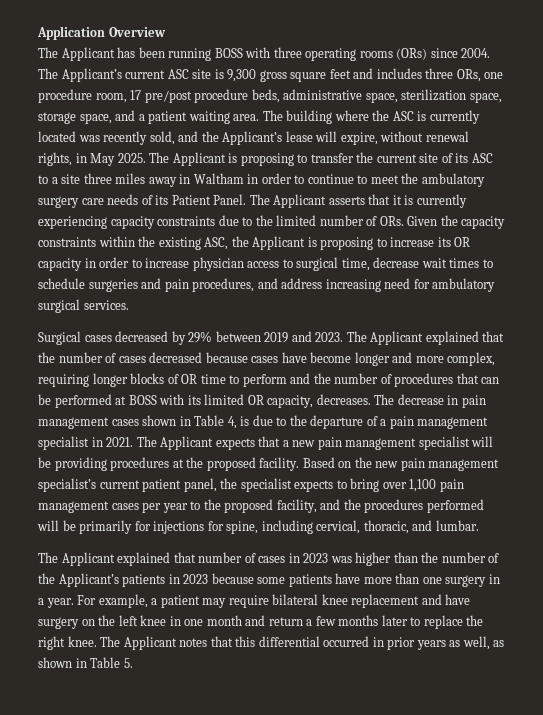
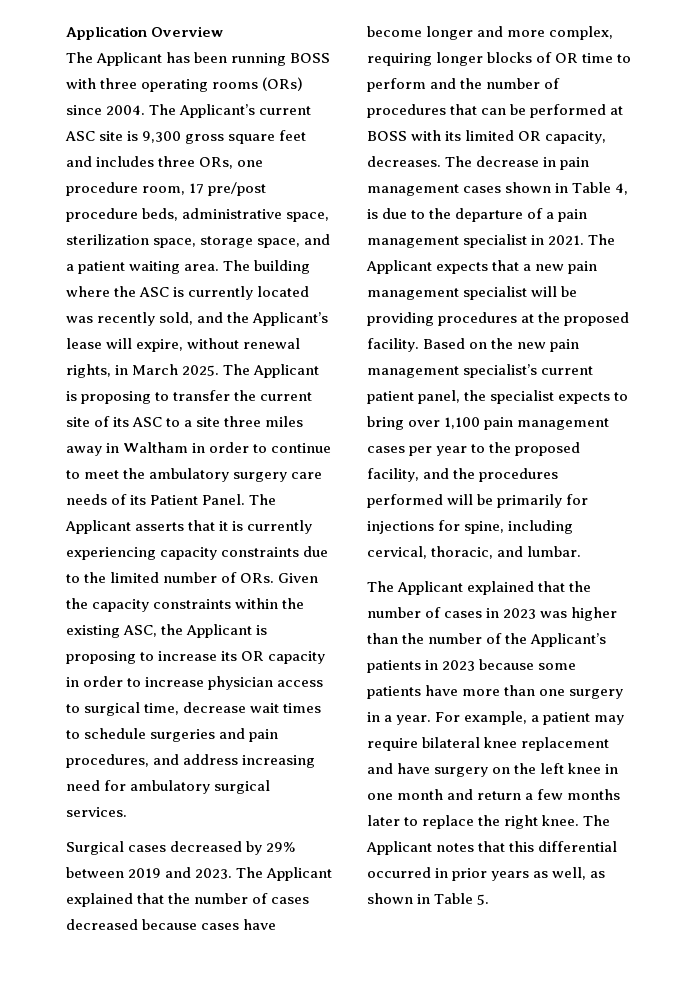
[90,153,116,166] May -> [132,364,179,375] March
(196, 557) none -> [569,581,592,592] the

